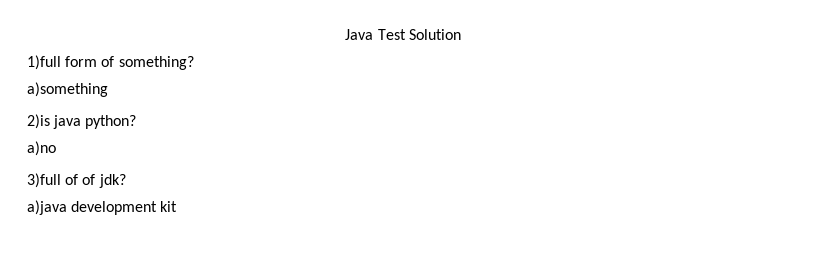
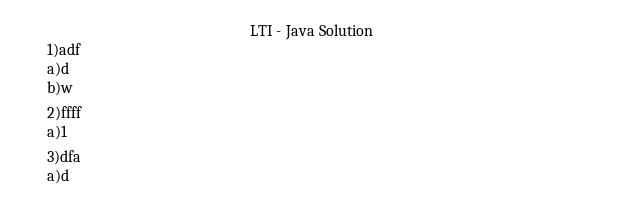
[345,29,461,40] [27,55,194,70] [27,82,108,97] [27,114,137,129] [27,141,56,156] [27,173,126,188] [27,200,178,215] Java Test Solution // 1)full form of something? // a)something // 2)is java python? // a)no // 3)full of of jdk? // a)java development kit -> [250,24,373,40] [47,43,81,58] [47,62,69,77] [47,81,73,96] [47,106,82,121] [47,125,67,140] [47,150,81,165] [47,169,69,184] LTI - Java Solution // 1)adf // a)d // b)w // 2)ffff // a)1 // 3)dfa // a)d

